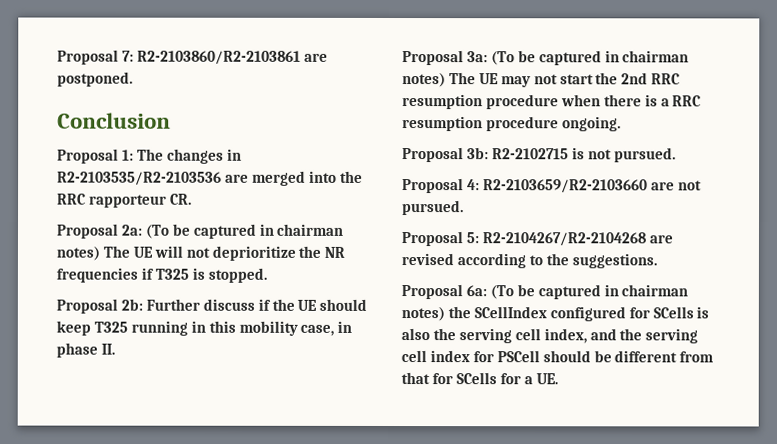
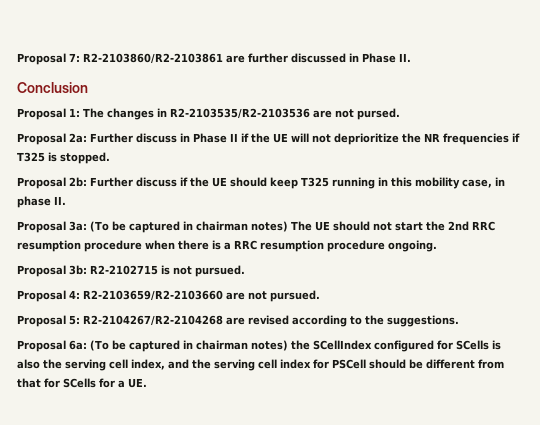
[57,71,133,87] postponed. -> [248,53,411,63] further discussed in Phase II.
[251,170,363,186] [57,193,192,208] [56,223,344,239] [56,245,130,261] merged into the RRC rapporteur CR. // Proposal 2a: (To be captured in chairman notes) The -> [335,108,400,120] [17,133,270,145] not pursed. // Proposal 2a: Further discuss in Phase II if the
[500,76,531,88] may -> [332,221,370,231] should

